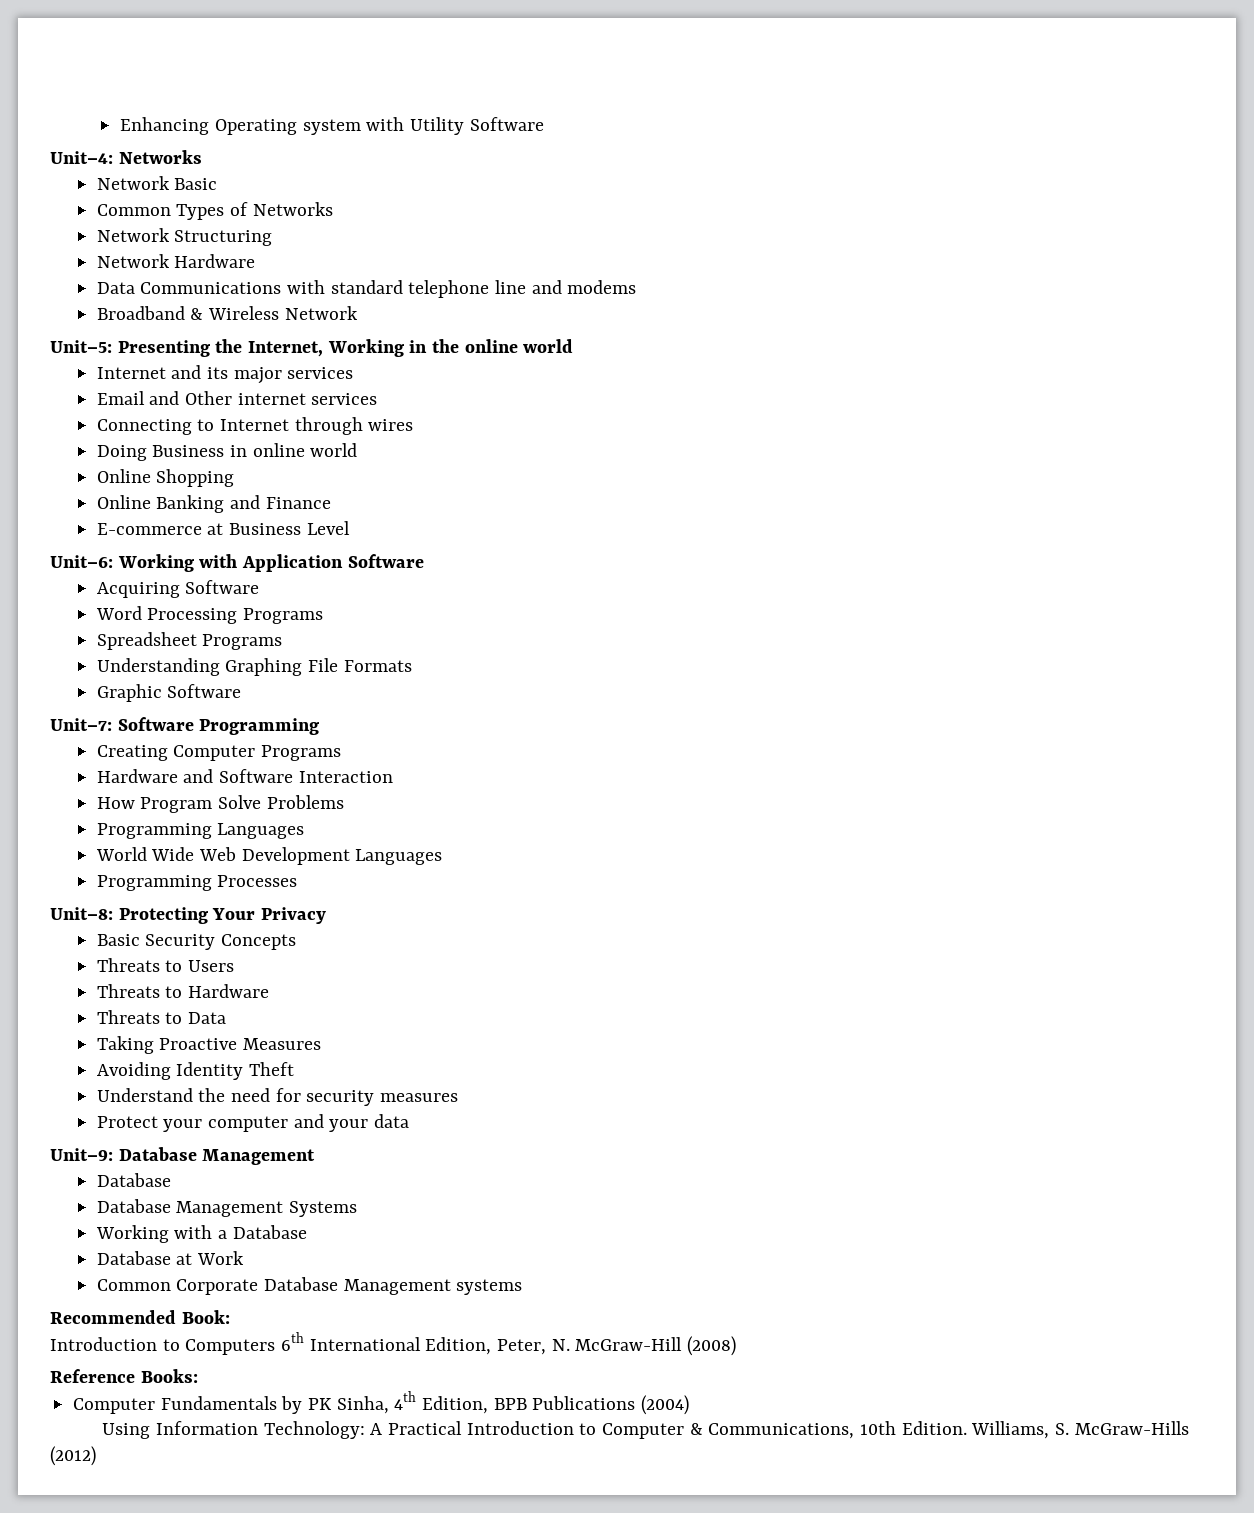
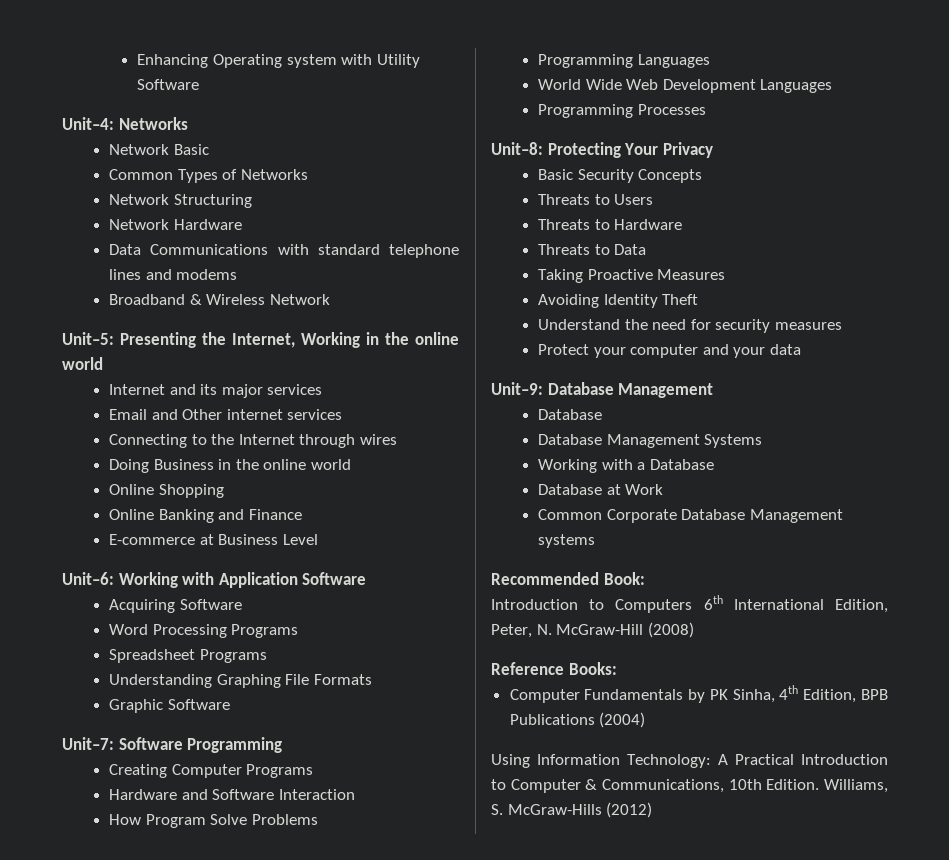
[494,280,526,294] line -> [109,269,142,280] lines
(215, 425) none -> [211,434,235,445] the
(247, 451) none -> [235,459,259,470] the

